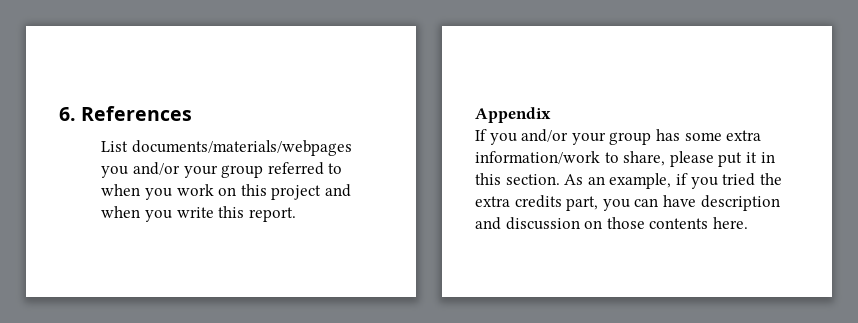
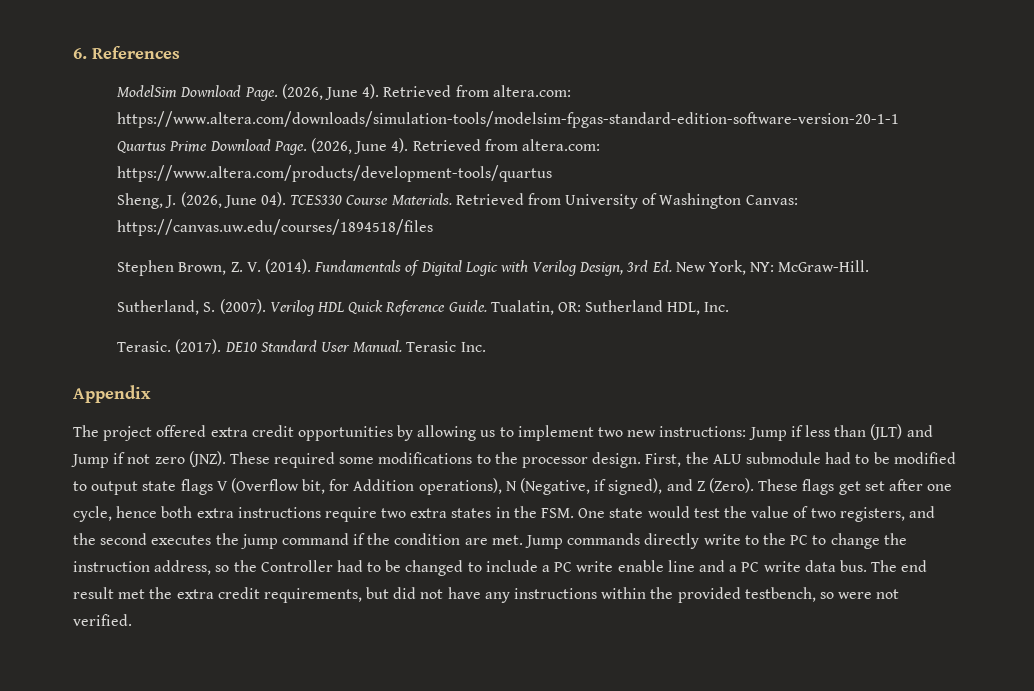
[101,140,353,156] [101,162,343,178] [101,184,351,200] [101,206,296,222] [475,107,551,123] [475,129,762,145] [475,151,775,167] [475,173,782,189] [475,195,780,211] [475,217,748,230] List documents/materials/webpages you and/or your group referred to when you work on this project and when you write this report. // Appendix // If you and/or your group has some extra information/work to share, please put it in this section. As an example, if you tried the extra credits part, you can have description and discussion on those contents here. -> [117,84,571,101] [117,111,900,128] [117,138,600,155] [117,165,553,182] [117,192,798,209] [117,219,434,236] [117,259,870,276] [117,299,730,316] [117,339,486,354] [73,385,151,403] [73,424,933,441] [71,451,956,468] [73,478,953,495] [73,506,935,522] [73,533,907,549] [73,560,928,576] [73,587,900,603] [73,614,132,626] ModelSim Download Page. (2026, June 4). Retrieved from altera.com: https://www.altera.com/downloads/simulation-tools/modelsim-fpgas-standard-edition-software-version-20-1-1 // Quartus Prime Download Page. (2026, June 4). Retrieved from altera.com: https://www.altera.com/products/development-tools/quartus // Sheng, J. (2026, June 04). TCES330 Course Materials. Retrieved from University of Washington Canvas: https://canvas.uw.edu/courses/1894518/files // Stephen Brown, Z. V. (2014). Fundamentals of Digital Logic with Verilog Design, 3rd Ed. New York, NY: McGraw-Hill. // Sutherland, S. (2007). Verilog HDL Quick Reference Guide. Tualatin, OR: Sutherland HDL, Inc. // Terasic. (2017). DE10 Standard User Manual. Terasic Inc. // Appendix // The project offered extra credit opportunities by allowing us to implement two new instructions: Jump if less than (JLT) and Jump if not zero (JNZ). These required some modifications to the processor design. First, the ALU submodule had to be modified to output state flags V (Overflow bit, for Addition operations), N (Negative, if signed), and Z (Zero). These flags get set after one cycle, hence both extra instructions require two extra states in the FSM. One state would test the value of two registers, and the second executes the jump command if the condition are met. Jump commands directly write to the PC to change the instruction address, so the Controller had to be changed to include a PC write enable line and a PC write data bus. The end result met the extra credit requirements, but did not have any instructions within the provided testbench, so were not verified.

